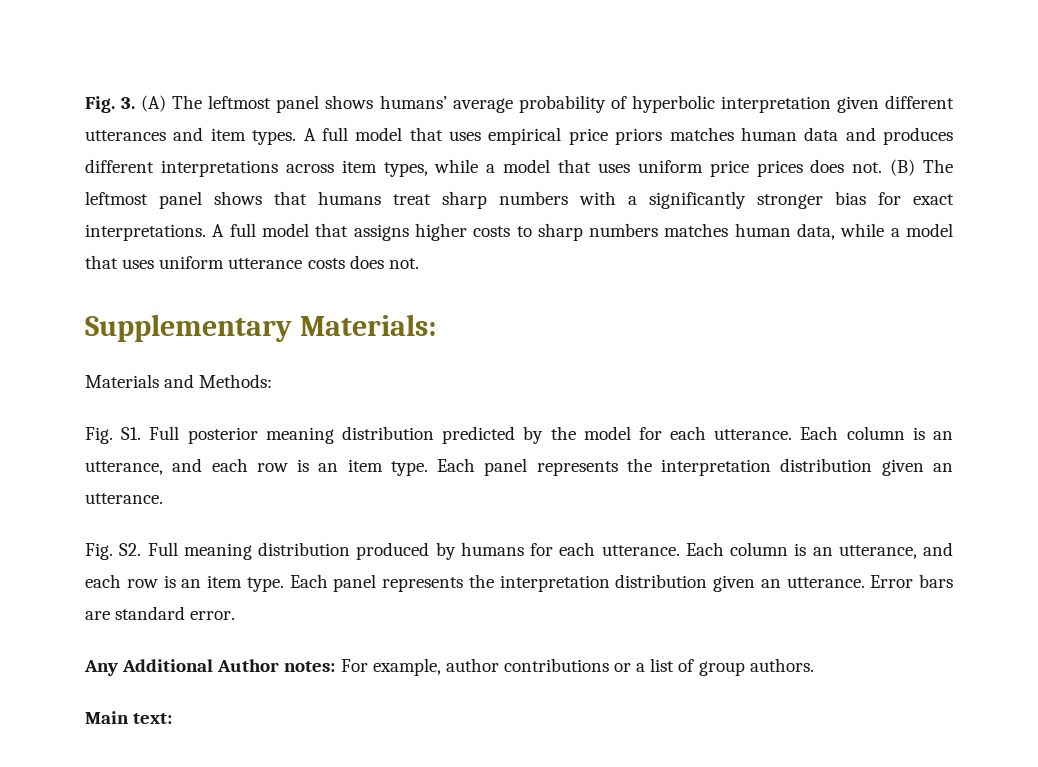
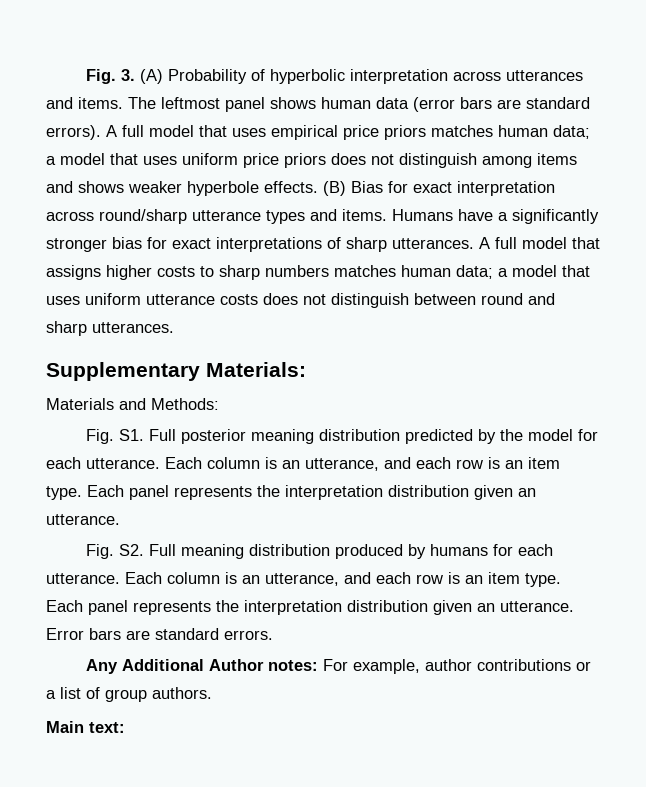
[172,95,954,113] [85,127,297,145] The leftmost panel shows humans’ average probability of hyperbolic interpretation given different utterances and item types. -> [167,69,583,84] [46,97,590,112] [46,125,101,140] Probability of hyperbolic interpretation across utterances and items. The leftmost panel shows human data (error bars are standard errors).
[804,127,953,145] [85,159,479,177] data and produces different interpretations across item types, while -> [553,125,590,139] data;
[756,159,953,177] [85,191,616,209] prices does not. (B) The leftmost panel shows that humans treat sharp numbers with -> [284,153,577,168] [46,181,555,196] [46,209,493,224] priors does not distinguish among items and shows weaker hyperbole effects. (B) Bias for exact interpretation across round/sharp utterance types and items. Humans have
[85,224,206,241] interpretations. -> [216,237,474,252] interpretations of sharp utterances.
[797,223,885,240] data, while -> [456,265,493,279] data;
[388,258,419,269] not. -> [303,293,555,308] [46,321,174,336] not distinguish between round and sharp utterances.
[190,611,236,620] error. -> [224,630,273,640] errors.

